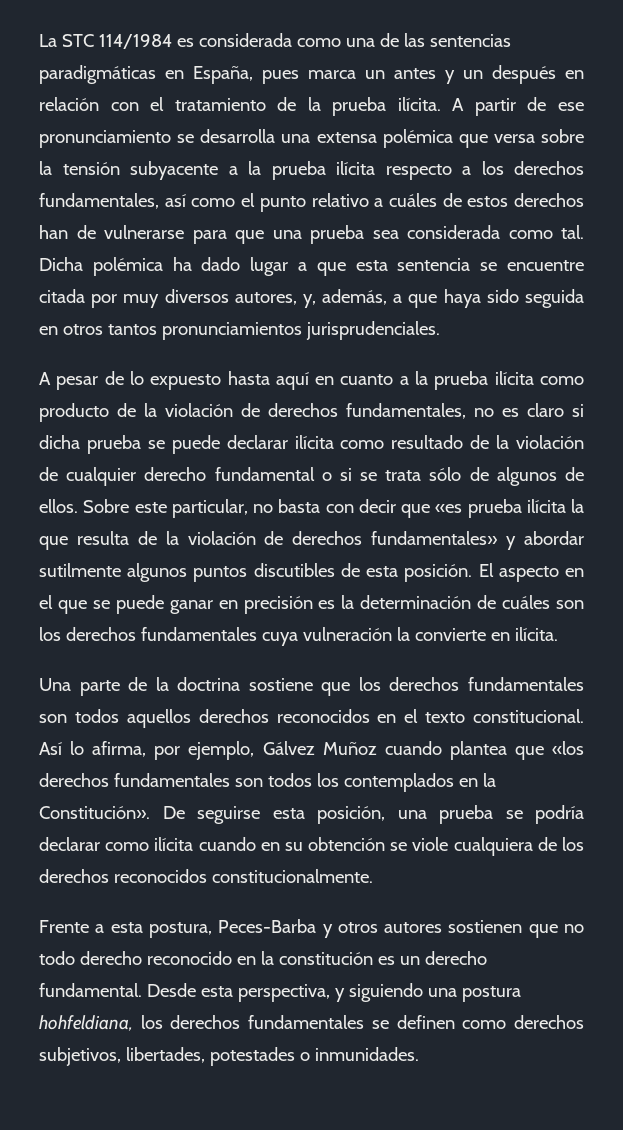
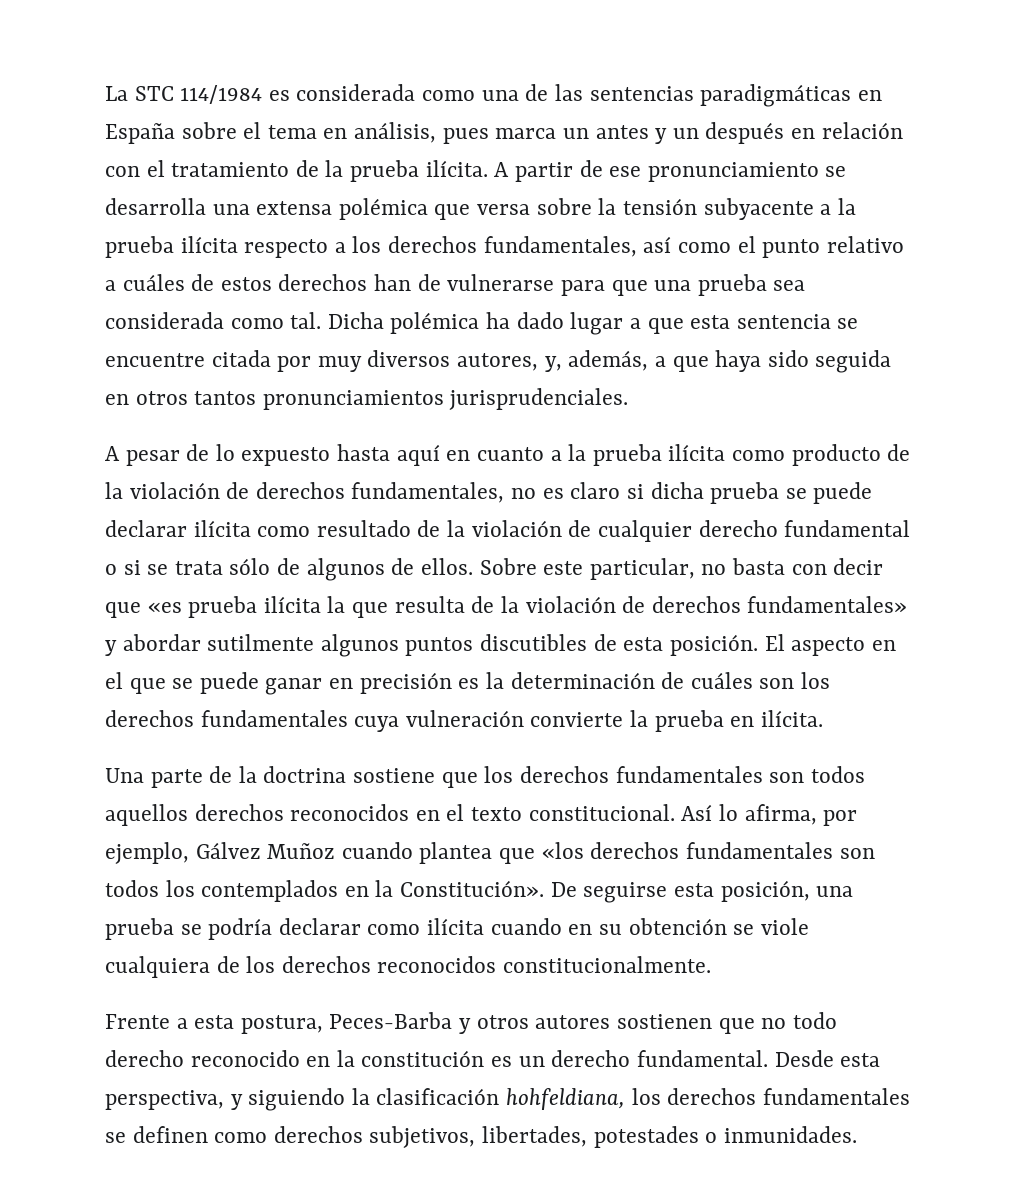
[193,66,253,84] España, -> [105,122,437,144] España sobre el tema en análisis,
[396,627,486,641] la convierte -> [530,710,724,732] convierte la prueba
[427,986,521,1002] una postura -> [351,1088,500,1105] la clasificación

